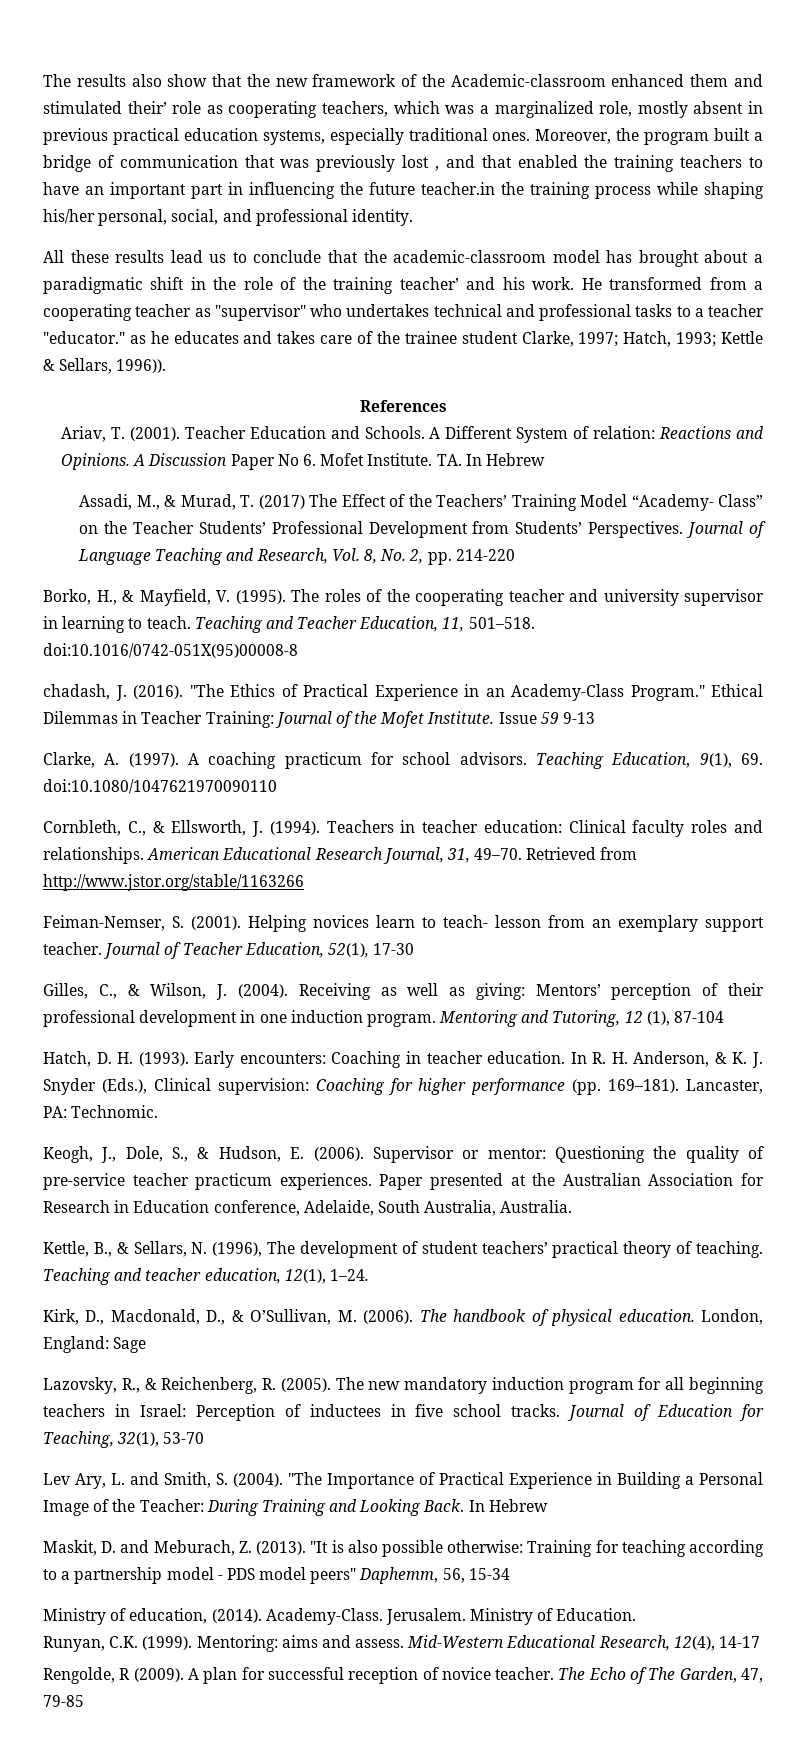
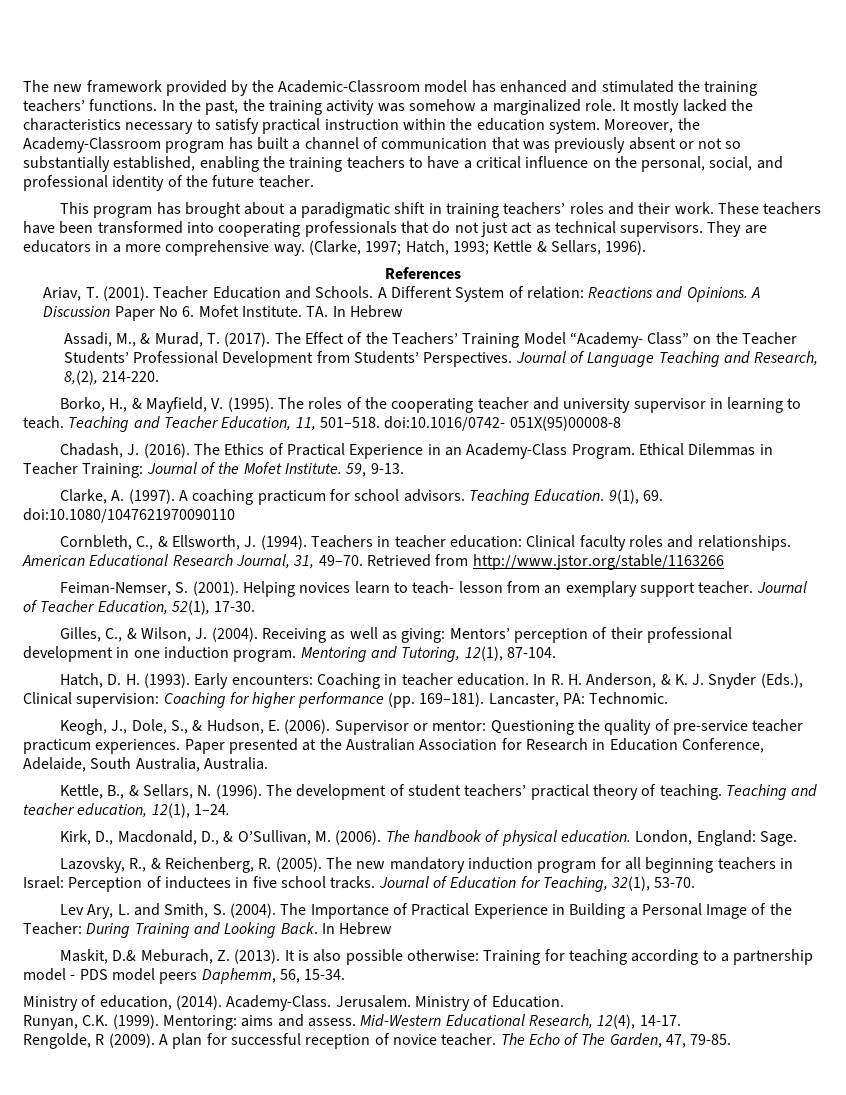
[43,74,763,87] [43,101,764,118] [43,128,710,145] The results also show that the new framework of the Academic-classroom enhanced them and stimulated their’ role as cooperating teachers, which was a marginalized role, mostly absent in previous practical education systems, especially traditional ones. Moreover, the program -> [23,80,758,96] [23,99,754,115] [23,118,700,134] [23,137,253,153] The new framework provided by the Academic-Classroom model has enhanced and stimulated the training teachers’ functions. In the past, the training activity was somehow a marginalized role. It mostly lacked the characteristics necessary to satisfy practical instruction within the education system. Moreover, the Academy-Classroom program has
[43,155,91,172] bridge -> [304,137,359,150] channel
[402,155,578,171] lost , and that enabled -> [628,137,742,150] [23,156,259,172] absent or not so substantially established, enabling
[85,182,764,199] [43,209,413,226] [43,250,600,263] an important part in influencing the future teacher.in the training process while shaping his/her personal, social, and professional identity. // All these results lead us to conclude that the academic-classroom model -> [463,156,783,172] [23,175,314,191] [60,202,153,218] a critical influence on the personal, social, and professional identity of the future teacher. // This program
[213,277,764,294] [43,304,764,321] [43,331,574,347] the role of the training teacher’ and his work. He transformed from a cooperating teacher as "supervisor" who undertakes technical and professional tasks to a teacher "educator." as he educates and takes care of the trainee student Clarke, -> [445,202,822,218] [23,221,767,237] [23,240,361,256] training teachers’ roles and their work. These teachers have been transformed into cooperating professionals that do not just act as technical supervisors. They are educators in a more comprehensive way. (Clarke,
[116,359,167,373] 1996)). -> [605,240,647,255] 1996).
[258,495,305,509] (2017) -> [224,332,271,347] (2017).
[331,548,515,565] Vol. 8, No. 2, pp. 214-220 -> [63,370,159,385] 8,(2), 214-220.
[43,643,298,658] [43,684,110,700] doi:10.1016/0742-051X(95)00008-8 // chadash, -> [384,416,621,431] [60,443,124,458] doi:10.1016/0742- 051X(95)00008-8 // Chadash,
[189,684,224,697] "The -> [193,443,220,455] The
[630,685,705,701] Program." -> [571,444,635,459] Program.
[498,712,596,724] Issue 59 9-13 -> [346,463,404,477] 59, 9-13.
[611,752,691,768] Education, -> [534,489,605,502] Education.
[373,943,415,955] 17-30 -> [214,601,256,612] 17-30.
[624,1011,725,1026] 12 (1), 87-104 -> [464,646,556,661] 12(1), 87-104.
[213,1200,300,1216] conference, -> [681,738,764,753] Conference,
[212,1242,263,1257] (1996), -> [215,784,262,799] (1996).
[113,1337,147,1353] Sage -> [759,831,797,846] Sage.
[163,1432,205,1444] 53-70 -> [654,877,696,888] 53-70.
[288,1472,322,1485] "The -> [280,903,307,915] The
[101,1540,150,1553] D. and -> [112,950,137,961] D.&
[310,1541,329,1553] "It -> [284,950,295,961] It
[310,1568,357,1584] peers" -> [159,972,198,984] peers
[468,1568,510,1580] 15-34 -> [304,969,346,980] 15-34.
[719,1636,761,1648] 14-17 -> [639,1015,681,1026] 14-17.
[43,1695,84,1707] 79-85 -> [690,1034,732,1045] 79-85.

